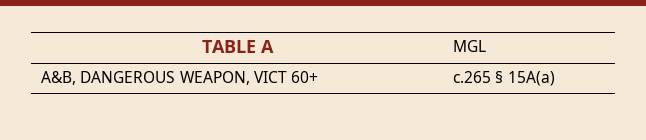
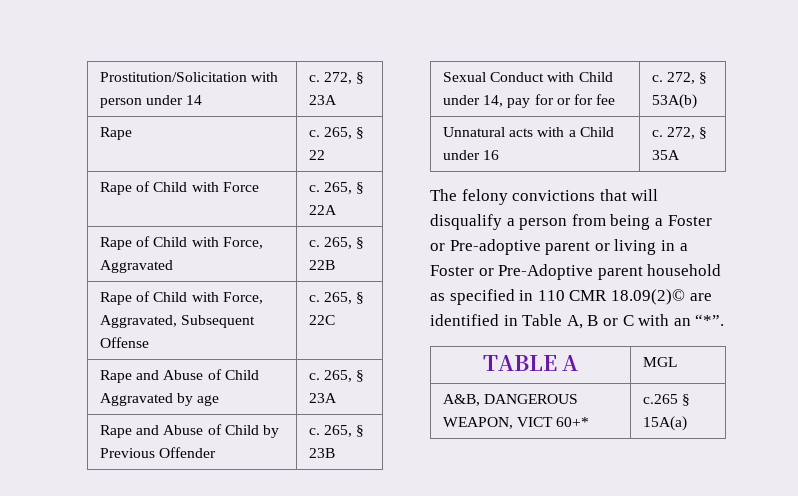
(202, 46) none -> [100,72,279,82] [100,95,203,108] [309,72,365,84] [309,95,338,105] [100,127,133,140] [309,127,365,139] [309,150,326,160] [100,181,259,195] [309,182,365,194] [309,205,338,215] [100,236,263,250] [100,260,174,273] [309,237,365,249] [309,260,336,270] [100,291,263,305] [100,315,256,328] [100,337,150,348] [309,292,365,304] [309,315,336,325] [100,369,259,383] [100,393,220,406] [309,370,365,382] [309,393,338,403] [100,424,279,438] [100,447,217,458] [309,425,365,437] [309,448,336,458] [443,72,613,82] [443,94,616,108] [652,72,708,84] [652,94,698,109] [443,127,614,137] [443,150,500,160] [652,127,708,139] [652,150,681,160] [430,189,659,205] [430,214,712,230] [430,239,688,255] [430,264,722,280] [430,289,712,305] [430,314,725,329] Prostitution/Solicitation with person under 14 | c. 272, § 23A // Rape | c. 265, § 22 // Rape of Child with Force | c. 265, § 22A // Rape of Child with Force, Aggravated | c. 265, § 22B // Rape of Child with Force, Aggravated, Subsequent Offense | c. 265, § 22C // Rape and Abuse of Child Aggravated by age | c. 265, § 23A // Rape and Abuse of Child by Previous Offender | c. 265, § 23B // Sexual Conduct with Child under 14, pay for or for fee | c. 272, § 53A(b) // Unnatural acts with a Child under 16 | c. 272, § 35A // The felony convictions that will disqualify a person from being a Foster or Pre-adoptive parent or living in a Foster or Pre-Adoptive parent household as specified in 110 CMR 18.09(2)© are identified in Table A, B or C with an “*”. //
[291,71,319,83] 60+ -> [556,417,590,427] 60+*

